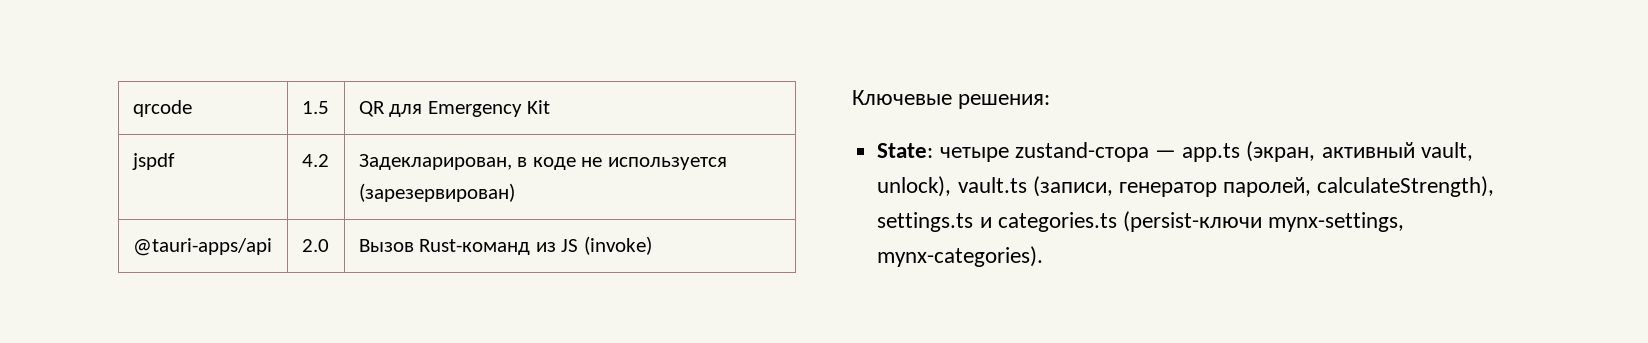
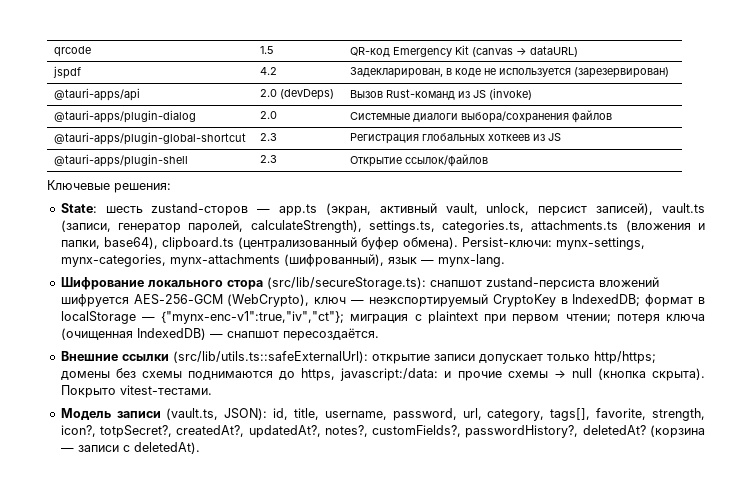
[358,101,423,117] QR для -> [349,47,390,57] QR-код
(551, 107) none -> [471,46,578,57] (canvas → dataURL)
(329, 245) none -> [279,89,334,100] (devDeps)
(652, 245) none -> [53,110,196,123] [259,111,277,119] [349,110,612,123] [53,132,246,145] [259,133,277,141] [349,133,561,144] [53,154,188,167] [259,155,277,163] [349,154,488,167] // @tauri-apps/plugin-dialog | 2.0 | Системные диалоги выбора/сохранения файлов // @tauri-apps/plugin-global-shortcut | 2.3 | Регистрация глобальных хоткеев из JS // @tauri-apps/plugin-shell | 2.3 | Открытие ссылок/файлов
[939,142,1149,162] четыре zustand-стора -> [105,203,249,216] шесть zustand-сторов
[877,176,952,197] unlock), -> [486,203,654,216] unlock, персист записей),
[877,211,1405,232] [877,246,1044,267] settings.ts и categories.ts (persist-ключи mynx-settings, mynx-categories). -> [368,220,705,233] [60,237,645,250] [60,254,505,267] [60,277,659,290] [60,294,706,307] [60,311,706,324] [60,328,379,341] [60,351,656,364] [60,368,705,381] [60,385,212,398] [60,408,705,421] [60,425,705,438] [60,442,200,454] settings.ts, categories.ts, attachments.ts (вложения и папки, base64), clipboard.ts (централизованный буфер обмена). Persist-ключи: mynx-settings, mynx-categories, mynx-attachments (шифрованный), язык — mynx-lang. // Шифрование локального стора (src/lib/secureStorage.ts): снапшот zustand-персиста вложений шифруется AES-256-GCM (WebCrypto), ключ — неэкспортируемый CryptoKey в IndexedDB; формат в localStorage — {"mynx-enc-v1":true,"iv","ct"}; миграция с plaintext при первом чтении; потеря ключа (очищенная IndexedDB) — снапшот пересоздаётся. // Внешние ссылки (src/lib/utils.ts::safeExternalUrl): открытие записи допускает только http/https; домены без схемы поднимаются до https, javascript:/data: и прочие схемы → null (кнопка скрыта). Покрыто vitest-тестами. // Модель записи (vault.ts, JSON): id, title, username, password, url, category, tags[], favorite, strength, icon?, totpSecret?, createdAt?, updatedAt?, notes?, customFields?, passwordHistory?, deletedAt? (корзина — записи с deletedAt).

